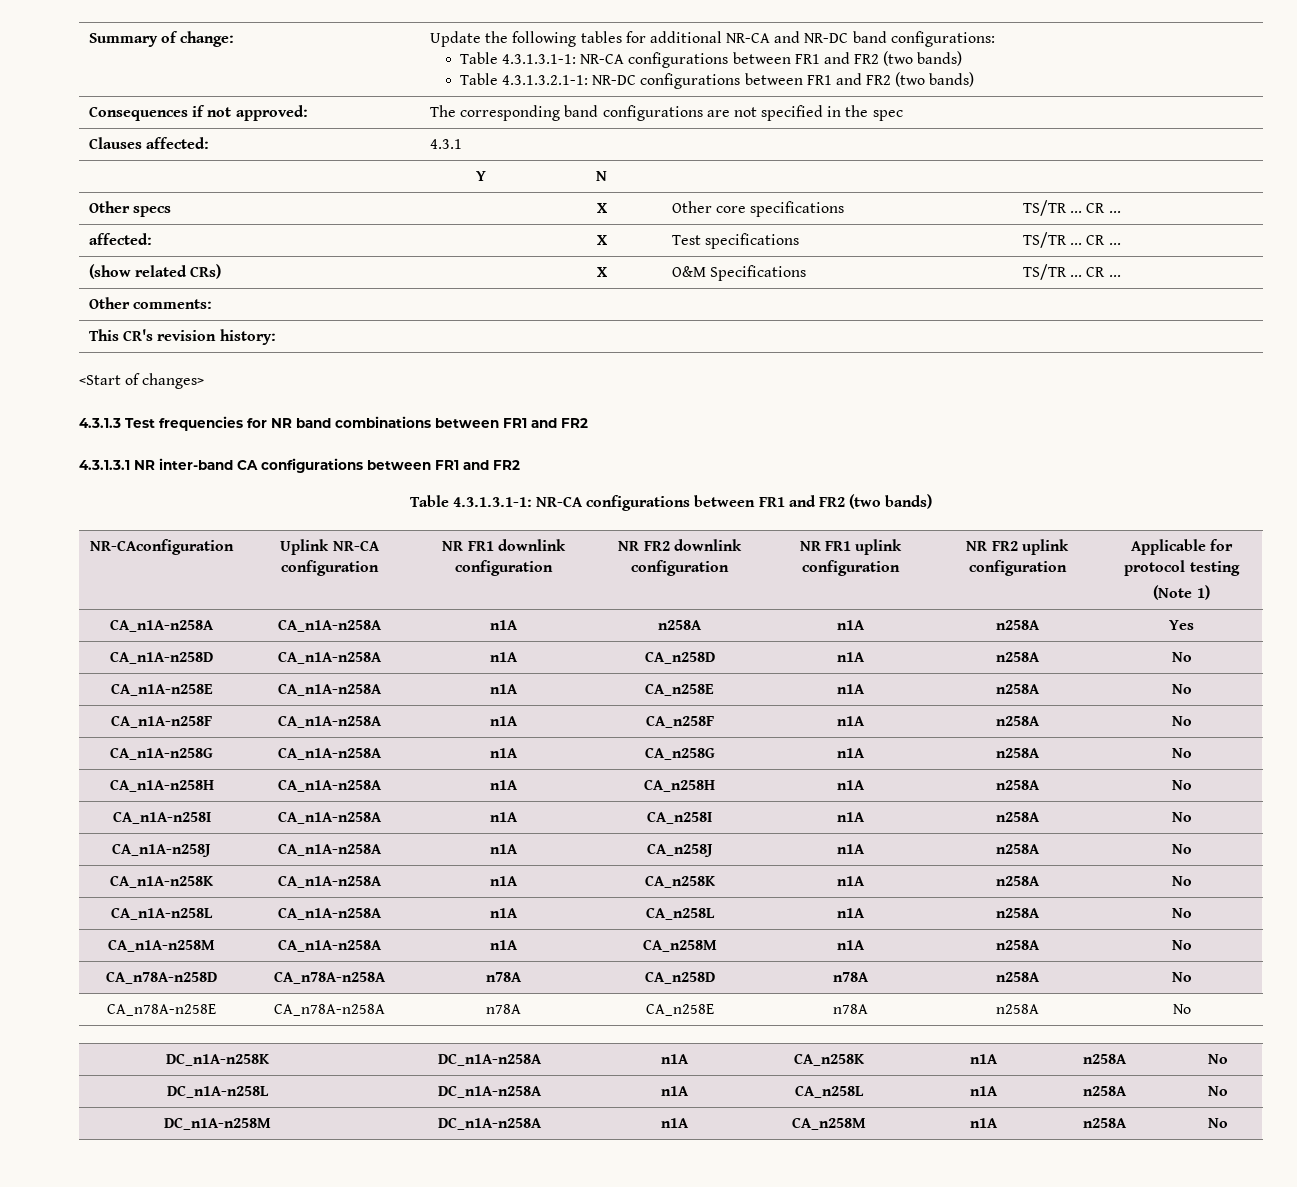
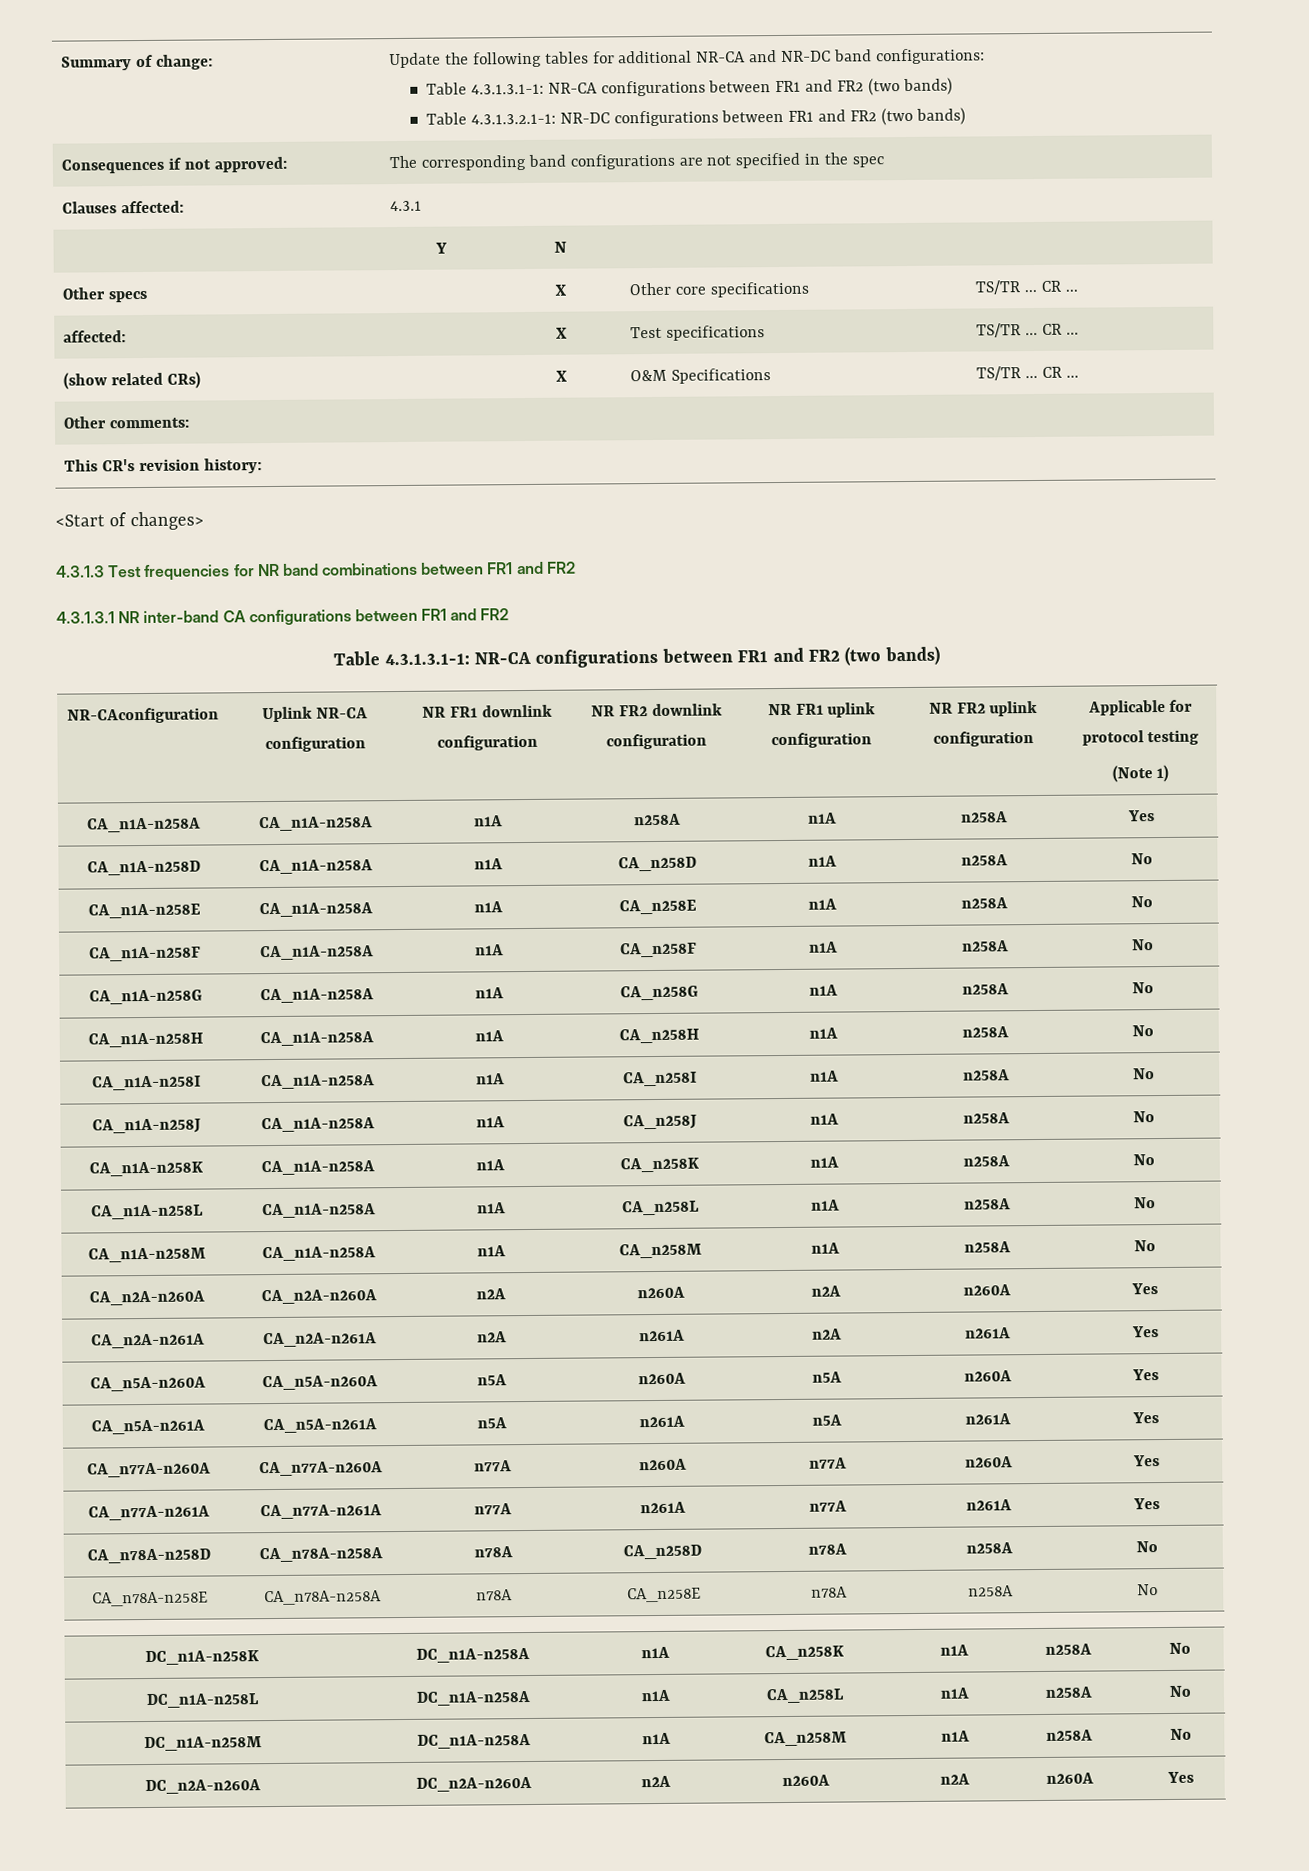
(1192, 945) none -> [89,1290,205,1306] [261,1289,377,1305] [476,1288,506,1300] [636,1286,685,1299] [810,1285,841,1297] [963,1284,1011,1296] [1130,1283,1158,1295] [91,1333,205,1349] [263,1332,377,1348] [477,1331,507,1343] [638,1329,685,1342] [811,1328,842,1340] [965,1327,1011,1339] [1131,1326,1159,1338] [90,1376,206,1392] [262,1375,378,1391] [477,1374,507,1386] [637,1372,686,1385] [811,1371,842,1383] [964,1370,1012,1382] [1131,1369,1159,1381] [91,1419,205,1435] [263,1418,377,1434] [477,1417,507,1429] [638,1415,685,1428] [811,1414,842,1426] [965,1413,1011,1425] [1131,1412,1159,1424] [87,1462,211,1478] [259,1461,383,1477] [474,1460,512,1472] [638,1458,687,1471] [808,1457,847,1469] [965,1456,1013,1468] [1132,1455,1160,1467] [88,1505,210,1521] [260,1504,382,1520] [474,1503,512,1515] [639,1501,686,1514] [808,1500,847,1512] [966,1499,1012,1511] [1132,1498,1160,1510] // CA_n2A-n260A | CA_n2A-n260A | n2A | n260A | n2A | n260A | Yes // CA_n2A-n261A | CA_n2A-n261A | n2A | n261A | n2A | n261A | Yes // CA_n5A-n260A | CA_n5A-n260A | n5A | n260A | n5A | n260A | Yes // CA_n5A-n261A | CA_n5A-n261A | n5A | n261A | n5A | n261A | Yes // CA_n77A-n260A | CA_n77A-n260A | n77A | n260A | n77A | n260A | Yes // CA_n77A-n261A | CA_n77A-n261A | n77A | n261A | n77A | n261A | Yes
(1228, 1123) none -> [144,1779,261,1795] [415,1776,532,1792] [641,1775,671,1788] [781,1774,830,1787] [940,1773,970,1785] [1045,1772,1094,1784] [1166,1771,1194,1784] // DC_n2A-n260A | DC_n2A-n260A | n2A | n260A | n2A | n260A | Yes

